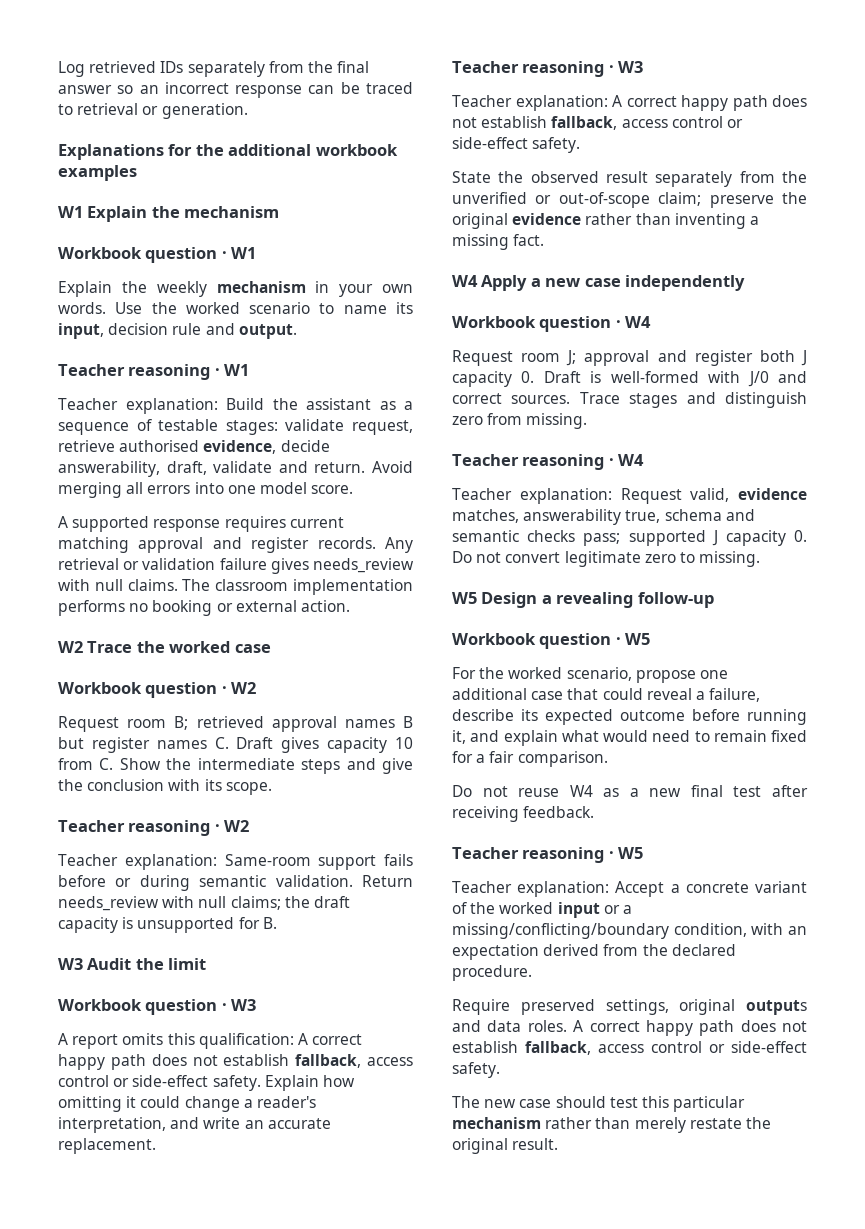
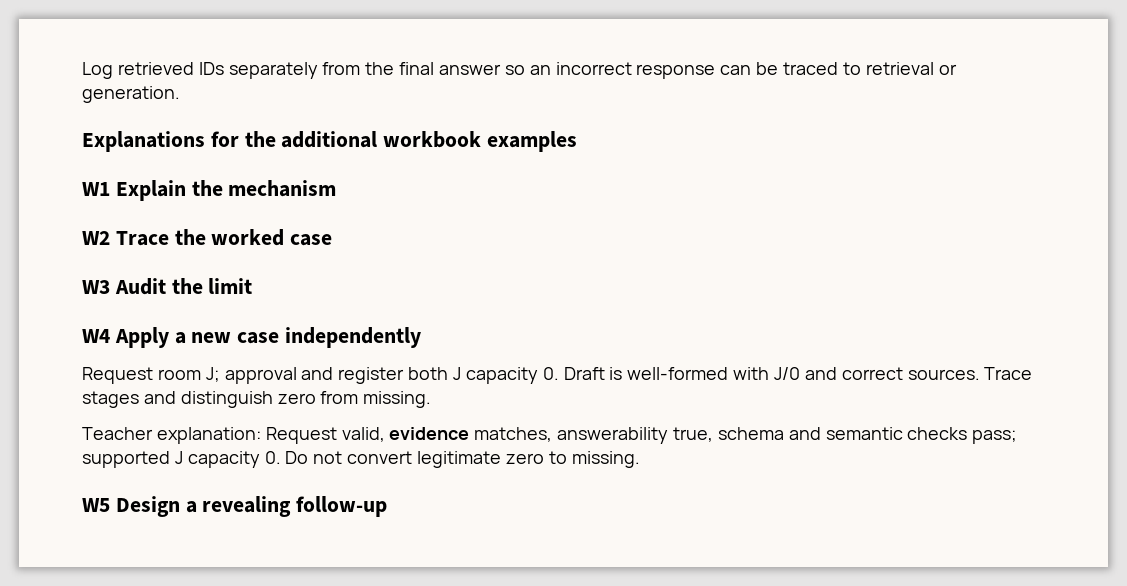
[58,247,257,263] [58,281,413,297] [58,302,413,314] [58,323,297,339] [58,364,250,380] [58,398,413,414] [58,419,413,435] [58,440,330,454] [58,461,413,477] [58,482,354,498] [58,516,344,532] [58,537,413,553] [58,558,414,574] [58,579,413,595] [58,600,350,616] // Workbook question · W1 // Explain the weekly mechanism in your own words. Use the worked scenario to name its input, decision rule and output. // Teacher reasoning · W1 // Teacher explanation: Build the assistant as a sequence of testable stages: validate request, retrieve authorised evidence, decide answerability, draft, validate and return. Avoid merging all errors into one model score. // A supported response requires current matching approval and register records. Any retrieval or validation failure gives needs_review with null claims. The classroom implementation performs no booking or external action. -> (337, 188) none
[58,682,257,698] [58,716,413,732] [58,737,413,753] [58,758,413,774] [58,779,272,795] [58,820,250,836] [58,854,413,870] [58,875,413,891] [58,896,350,911] [58,917,277,933] [58,958,207,970] [58,999,257,1015] [58,1033,363,1049] [58,1054,413,1070] [58,1075,355,1091] [58,1096,316,1112] [58,1117,331,1133] [58,1138,156,1154] [452,61,644,77] [452,95,807,111] [452,116,743,130] [452,137,581,153] [452,171,807,187] [452,192,807,208] [452,213,759,229] [452,234,545,250] Workbook question · W2 // Request room B; retrieved approval names B but register names C. Draft gives capacity 10 from C. Show the intermediate steps and give the conclusion with its scope. // Teacher reasoning · W2 // Teacher explanation: Same-room support fails before or during semantic validation. Return needs_review with null claims; the draft capacity is unsupported for B. // W3 Audit the limit // Workbook question · W3 // A report omits this qualification: A correct happy path does not establish fallback, access control or side-effect safety. Explain how omitting it could change a reader's interpretation, and write an accurate replacement. // Teacher reasoning · W3 // Teacher explanation: A correct happy path does not establish fallback, access control or side-effect safety. // State the observed result separately from the unverified or out-of-scope claim; preserve the original evidence rather than inventing a missing fact. -> [82,278,253,295] W3 Audit the limit
[452,316,652,332] // Workbook question · W4 -> (422, 337) none
[452,454,645,470] // Teacher reasoning · W4 -> (432, 399) none
[452,633,651,649] [452,667,728,683] [452,688,761,702] [452,709,807,725] [452,730,807,746] [452,751,608,767] [452,785,808,797] [452,806,595,822] [452,847,644,863] [452,881,807,897] [452,902,632,918] [452,923,807,939] [452,944,736,960] [452,965,532,981] [452,999,807,1015] [452,1020,807,1036] [452,1041,807,1055] [452,1062,500,1078] [452,1096,746,1112] [452,1117,771,1133] [452,1138,559,1154] // Workbook question · W5 // For the worked scenario, propose one additional case that could reveal a failure, describe its expected outcome before running it, and explain what would need to remain fixed for a fair comparison. // Do not reuse W4 as a new final test after receiving feedback. // Teacher reasoning · W5 // Teacher explanation: Accept a concrete variant of the worked input or a missing/conflicting/boundary condition, with an expectation derived from the declared procedure. // Require preserved settings, original outputs and data roles. A correct happy path does not establish fallback, access control or side-effect safety. // The new case should test this particular mechanism rather than merely restate the original result. -> (388, 506) none

